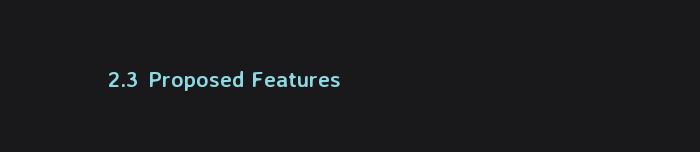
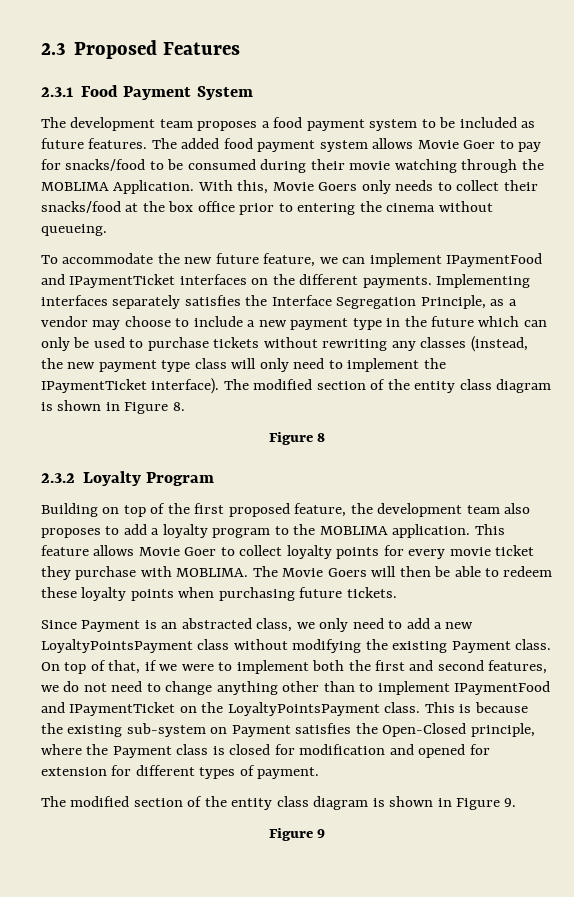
(342, 79) none -> [41,85,253,100] [41,117,536,131] [41,138,542,152] [41,159,544,173] [41,180,538,194] [41,201,493,215] [41,224,107,236] [41,253,543,267] [41,274,531,288] [41,295,517,309] [41,316,547,330] [41,336,528,352] [41,358,446,372] [41,378,552,394] [41,400,185,414] [268,432,326,445] [41,471,215,486] [41,503,531,517] [41,524,505,538] [41,545,535,559] [41,566,553,580] [41,587,397,601] [41,618,474,632] [41,639,552,653] [41,660,548,674] [41,681,551,695] [41,702,528,716] [41,723,535,737] [41,744,490,758] [41,765,320,779] [41,796,517,810] [268,828,326,841] // 2.3.1 Food Payment System // The development team proposes a food payment system to be included as future features. The added food payment system allows Movie Goer to pay for snacks/food to be consumed during their movie watching through the MOBLIMA Application. With this, Movie Goers only needs to collect their snacks/food at the box office prior to entering the cinema without queueing. // To accommodate the new future feature, we can implement IPaymentFood and IPaymentTicket interfaces on the different payments. Implementing interfaces separately satisfies the Interface Segregation Principle, as a vendor may choose to include a new payment type in the future which can only be used to purchase tickets without rewriting any classes (instead, the new payment type class will only need to implement the IPaymentTicket interface). The modified section of the entity class diagram is shown in Figure 8. // Figure 8 // 2.3.2 Loyalty Program // Building on top of the first proposed feature, the development team also proposes to add a loyalty program to the MOBLIMA application. This feature allows Movie Goer to collect loyalty points for every movie ticket they purchase with MOBLIMA. The Movie Goers will then be able to redeem these loyalty points when purchasing future tickets. // Since Payment is an abstracted class, we only need to add a new LoyaltyPointsPayment class without modifying the existing Payment class. On top of that, if we were to implement both the first and second features, we do not need to change anything other than to implement IPaymentFood and IPaymentTicket on the LoyaltyPointsPayment class. This is because the existing sub-system on Payment satisfies the Open-Closed principle, where the Payment class is closed for modification and opened for extension for different types of payment. // The modified section of the entity class diagram is shown in Figure 9. // Figure 9

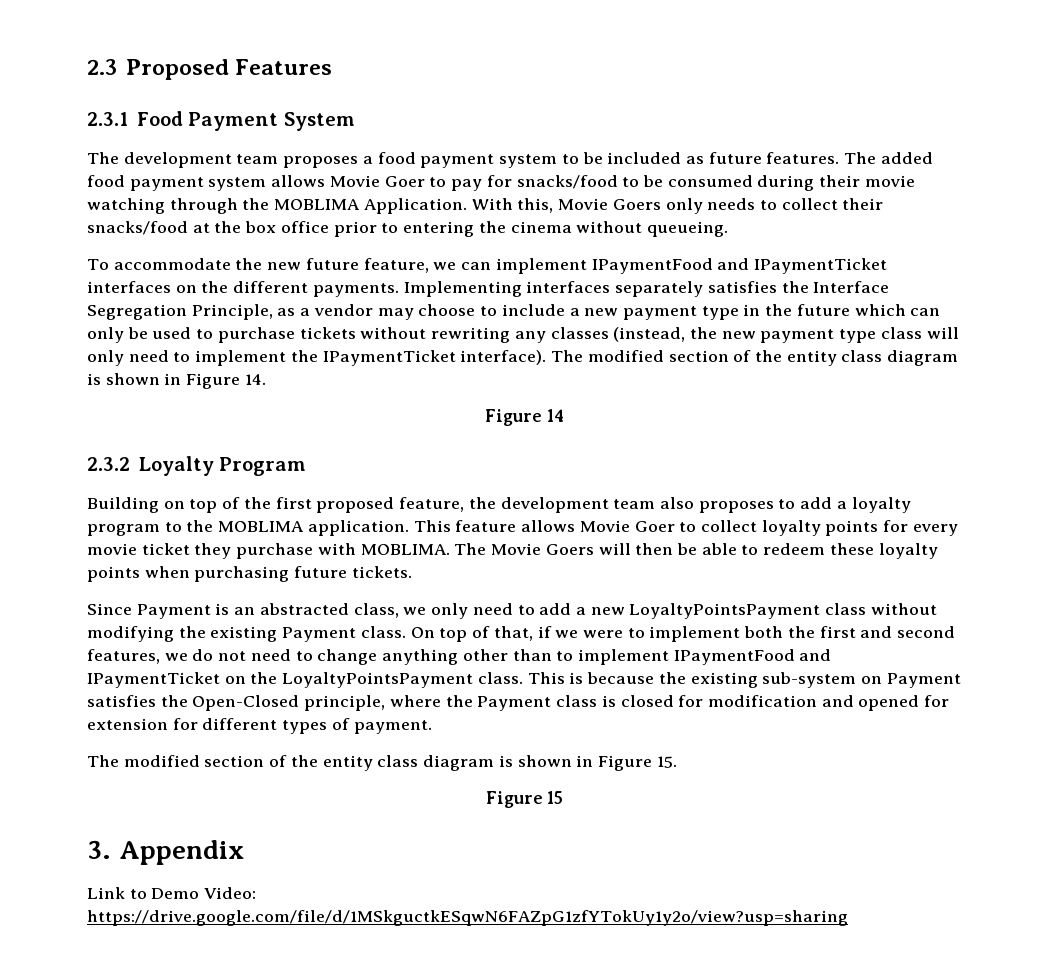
[172,402,185,411] [268,432,326,445] 8. // Figure 8 -> [244,374,266,385] [485,409,564,426] 14. // Figure 14
[504,798,517,807] [268,828,326,841] 9. // Figure 9 -> [656,756,677,768] [485,791,564,808] [87,840,244,865] [87,887,257,899] [87,910,848,926] 15. // Figure 15 // 3. Appendix // Link to Demo Video: https://drive.google.com/file/d/1MSkguctkESqwN6FAZpG1zfYTokUy1y2o/view?usp=sharing

